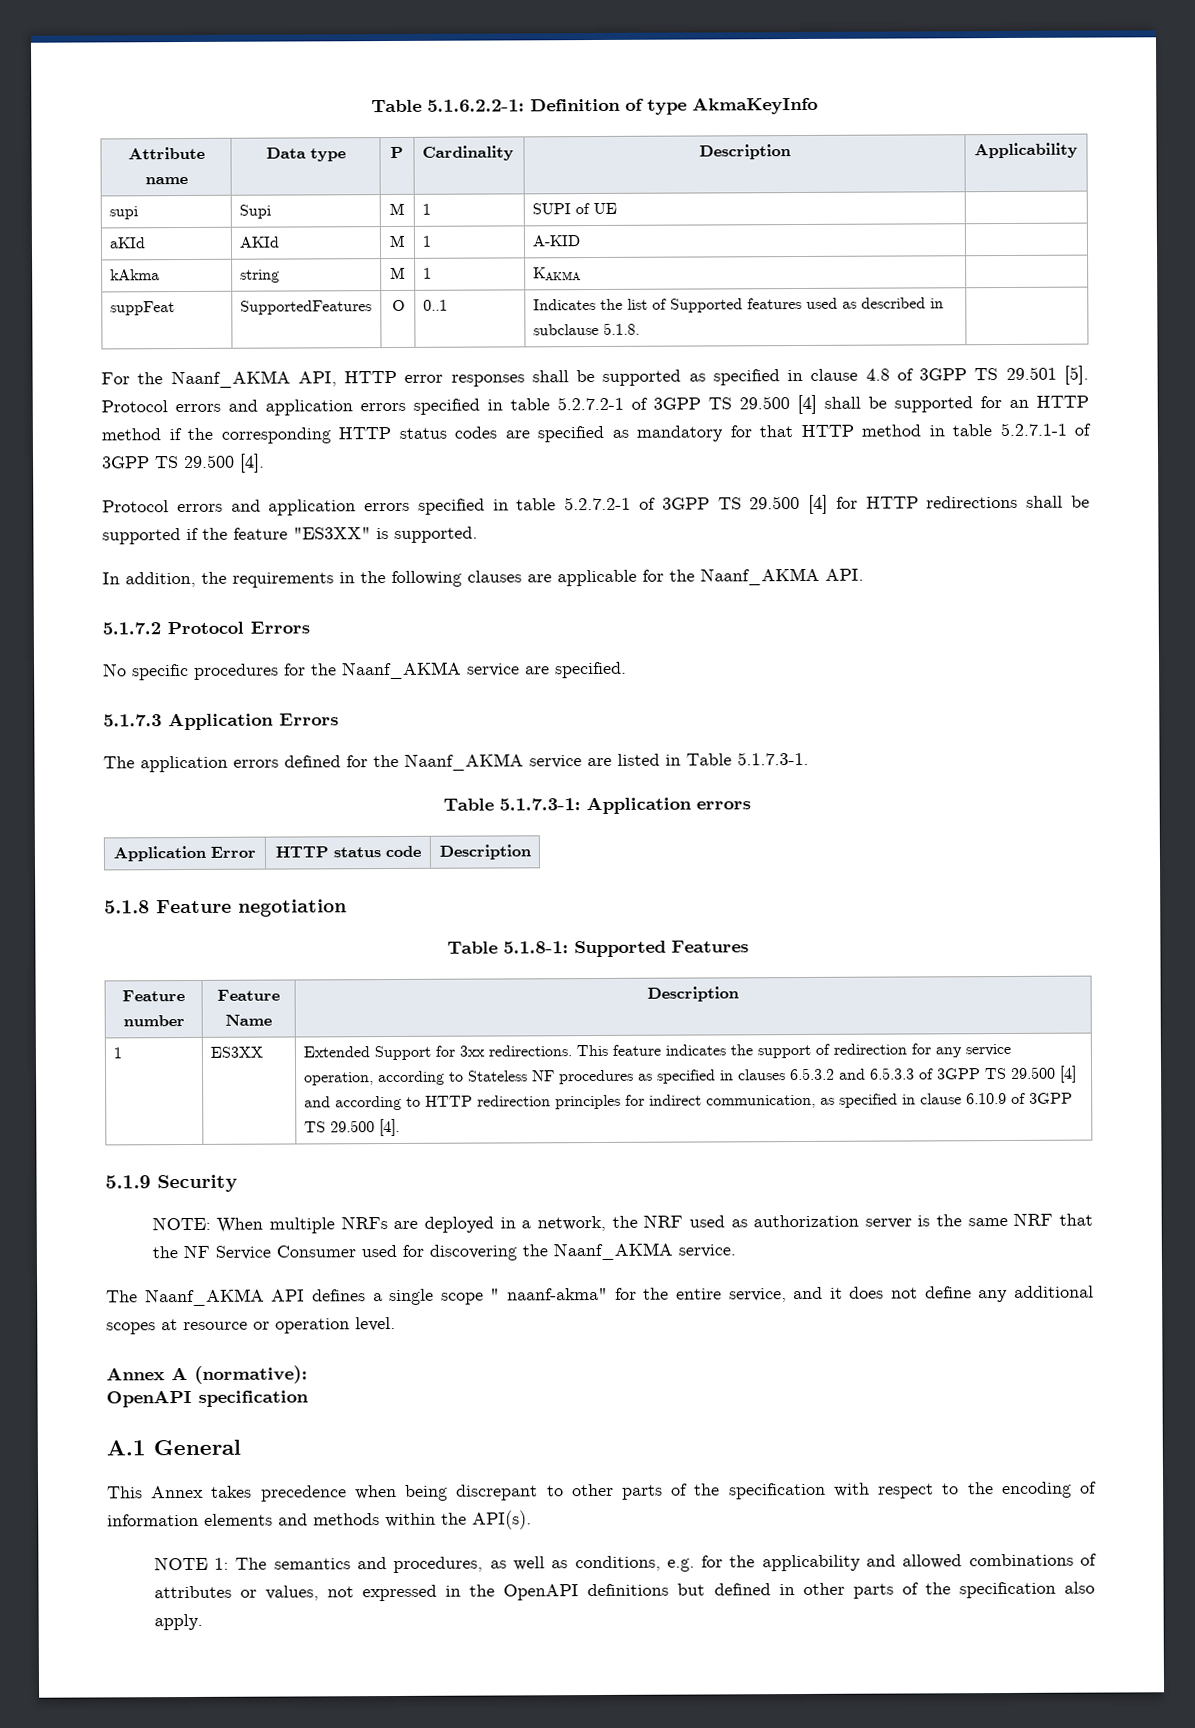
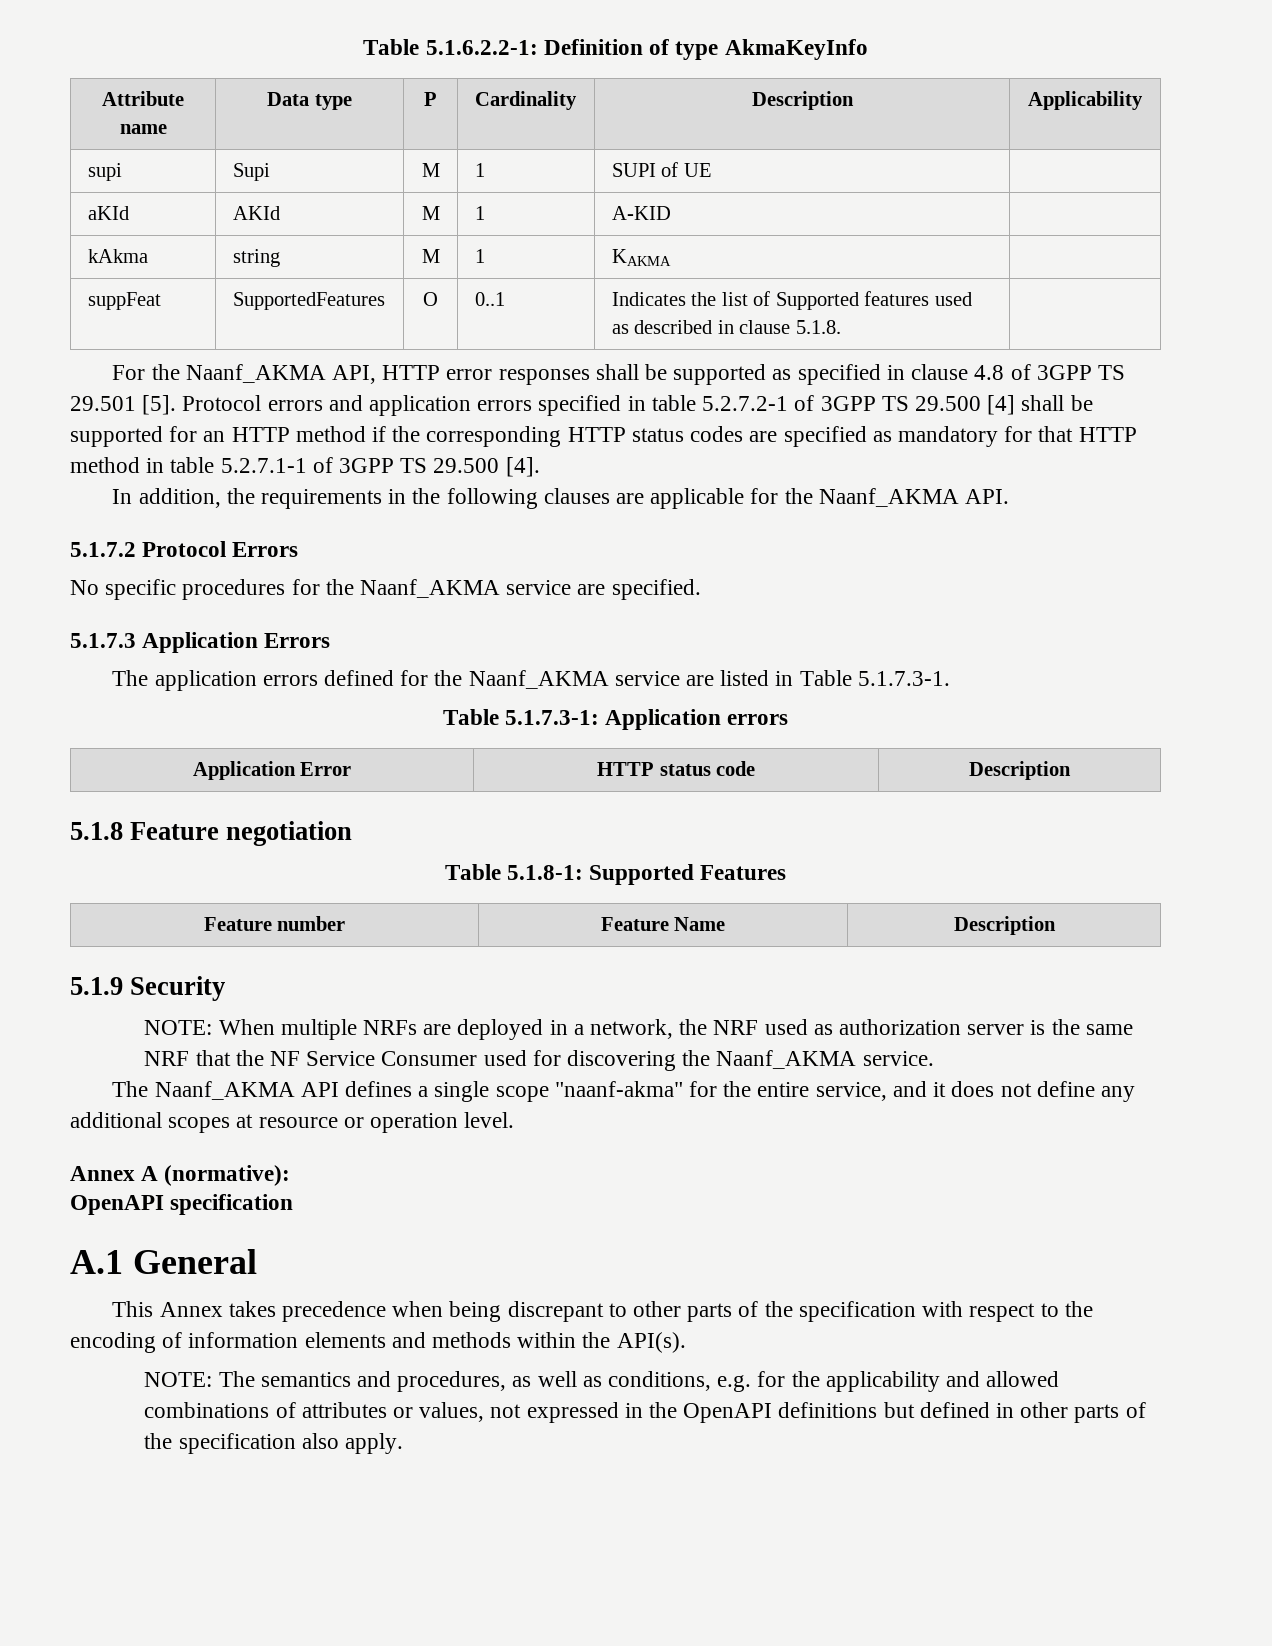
[532,323,599,336] subclause -> [739,320,791,334] clause
[102,494,1091,516] [102,526,478,545] // Protocol errors and application errors specified in table 5.2.7.2-1 of 3GPP TS 29.500 [4] for HTTP redirections shall be supported if the feature "ES3XX" is supported. -> (540, 467) none
[112,1047,122,1059] [209,1046,263,1058] [302,1043,1011,1061] [303,1065,1077,1086] [303,1092,1073,1111] [303,1118,400,1137] // 1 | ES3XX | Extended Support for 3xx redirections. This feature indicates the support of redirection for any service operation, according to Stateless NF procedures as specified in clauses 6.5.3.2 and 6.5.3.3 of 3GPP TS 29.500 [4] and according to HTTP redirection principles for indirect communication, as specified in clause 6.10.9 of 3GPP TS 29.500 [4]. -> (1056, 925) none
[490,1287,609,1301] " naanf-akma" -> [554,1081,683,1097] "naanf-akma"
[153,1556,230,1571] NOTE 1: -> [144,1372,213,1387] NOTE:

